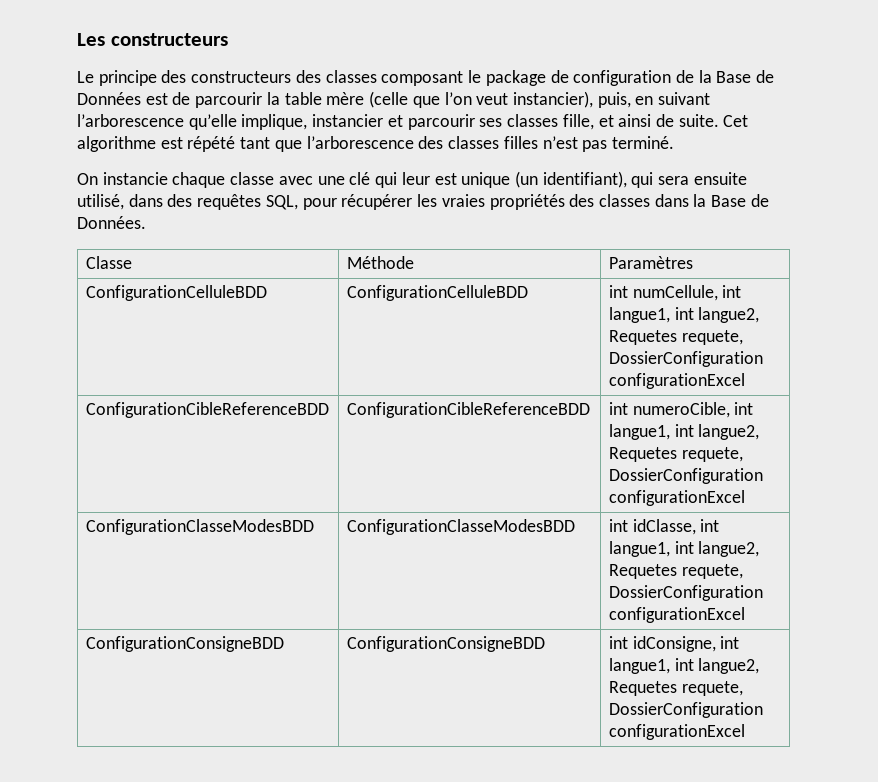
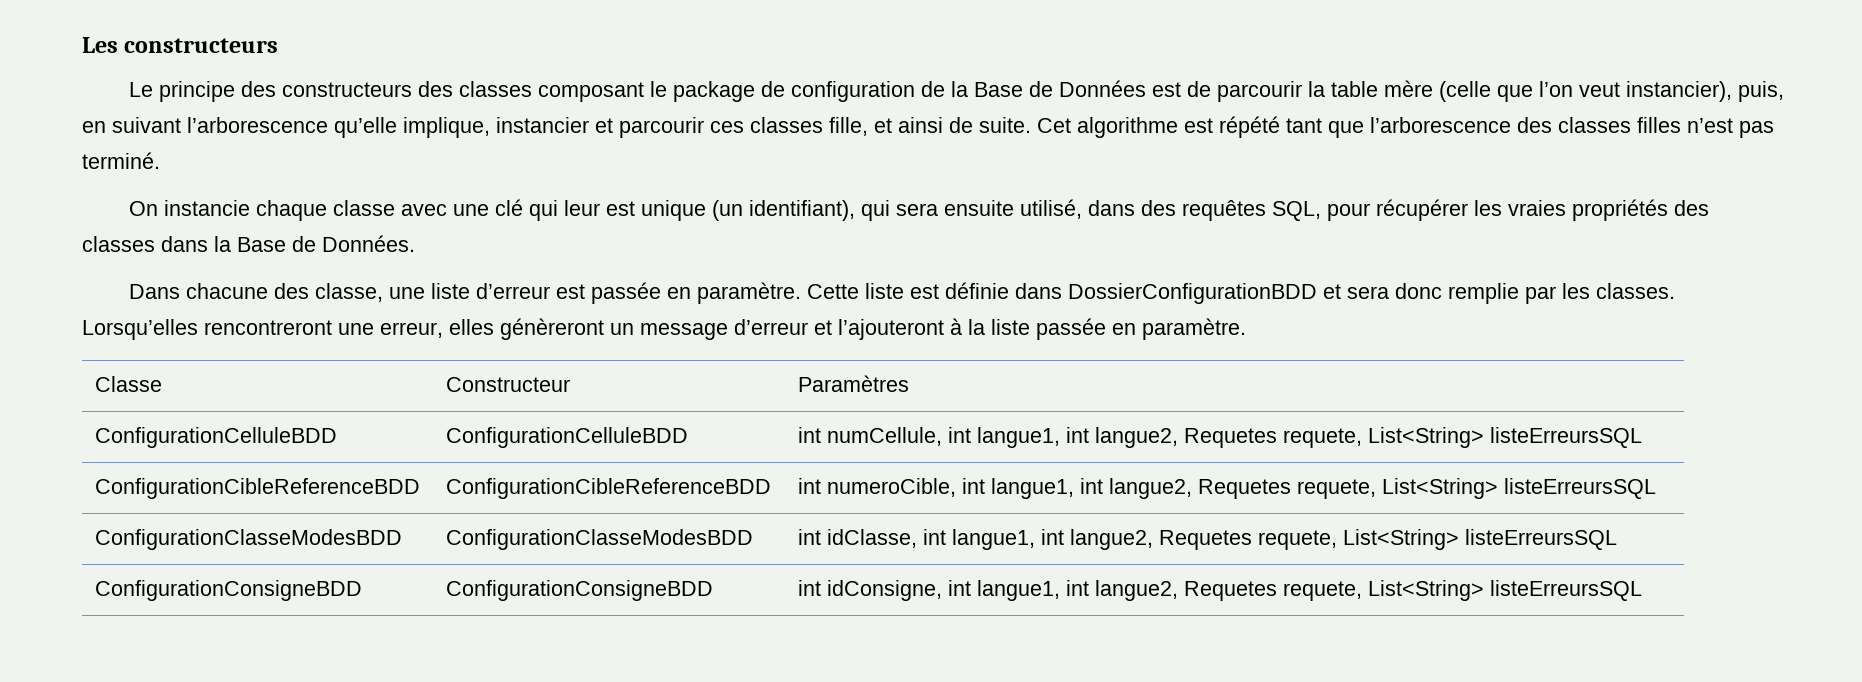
[479,118,503,127] ses -> [710,121,744,133] ces
(146, 222) none -> [129,282,1676,304] [82,318,1246,340] // Dans chacune des classe, une liste d’erreur est passée en paramètre. Cette liste est définie dans DossierConfigurationBDD et sera donc remplie par les classes. Lorsqu’elles rencontreront une erreur, elles génèreront un message d’erreur et l’ajouteront à la liste passée en paramètre.
[346,256,414,269] Méthode -> [445,377,570,392] Constructeur
[608,351,763,367] [608,373,745,389] DossierConfiguration configurationExcel -> [1367,427,1642,448] List<String> listeErreursSQL
[608,468,763,484] [608,490,745,506] DossierConfiguration configurationExcel -> [1381,478,1656,499] List<String> listeErreursSQL
[608,585,763,601] [608,607,745,623] DossierConfiguration configurationExcel -> [1342,529,1617,550] List<String> listeErreursSQL
[608,702,763,718] [608,724,745,740] DossierConfiguration configurationExcel -> [1367,580,1642,601] List<String> listeErreursSQL

